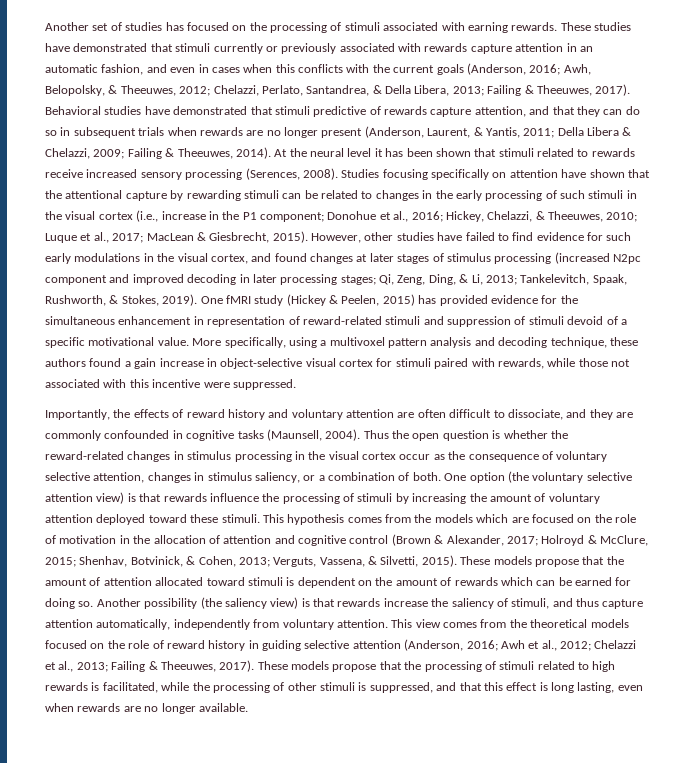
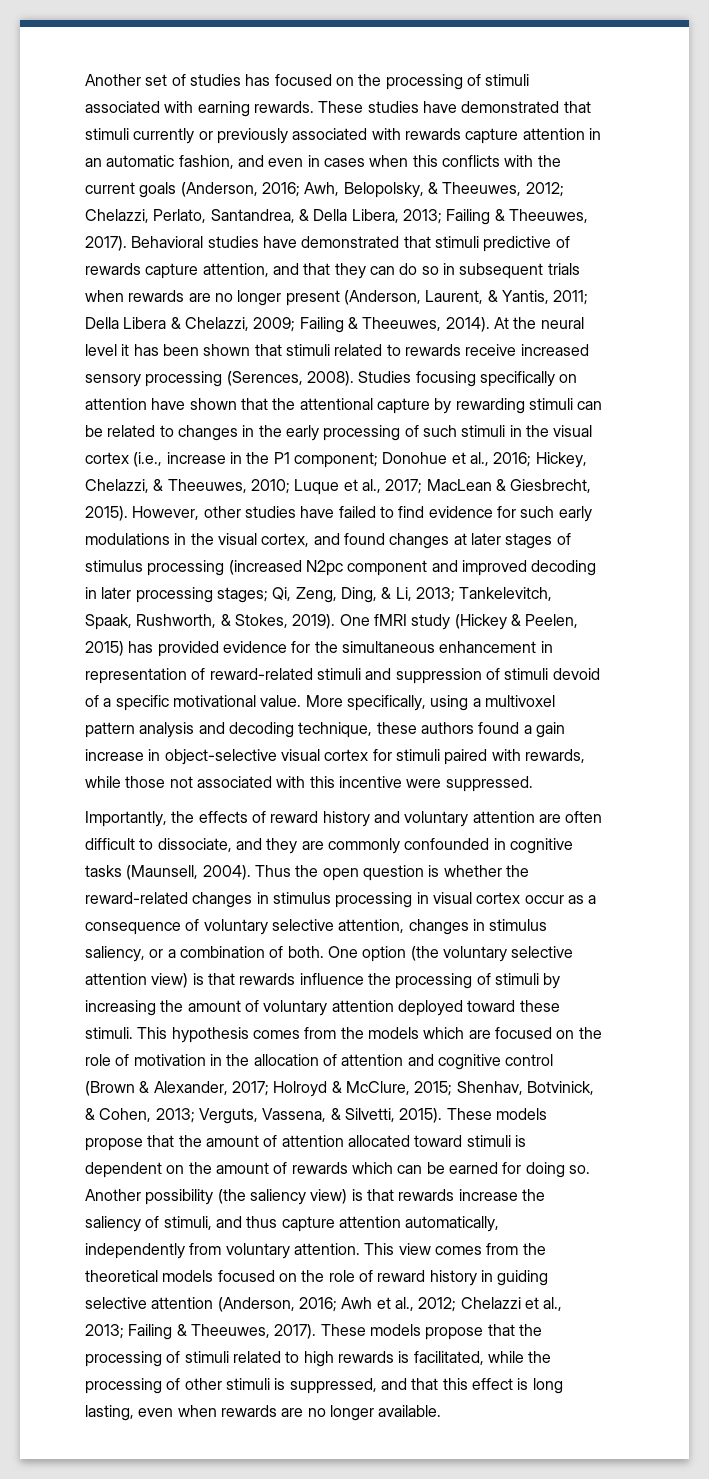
[308,451,326,460] the -> (429, 898) none
[448,451,466,460] the -> [588,895,597,904] a

